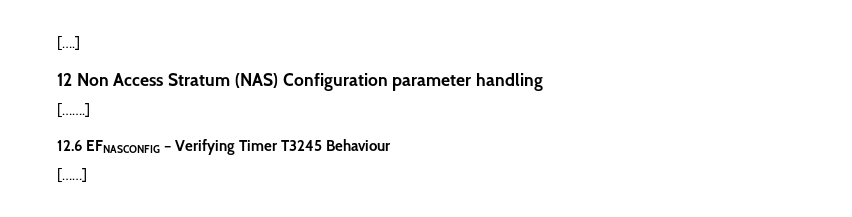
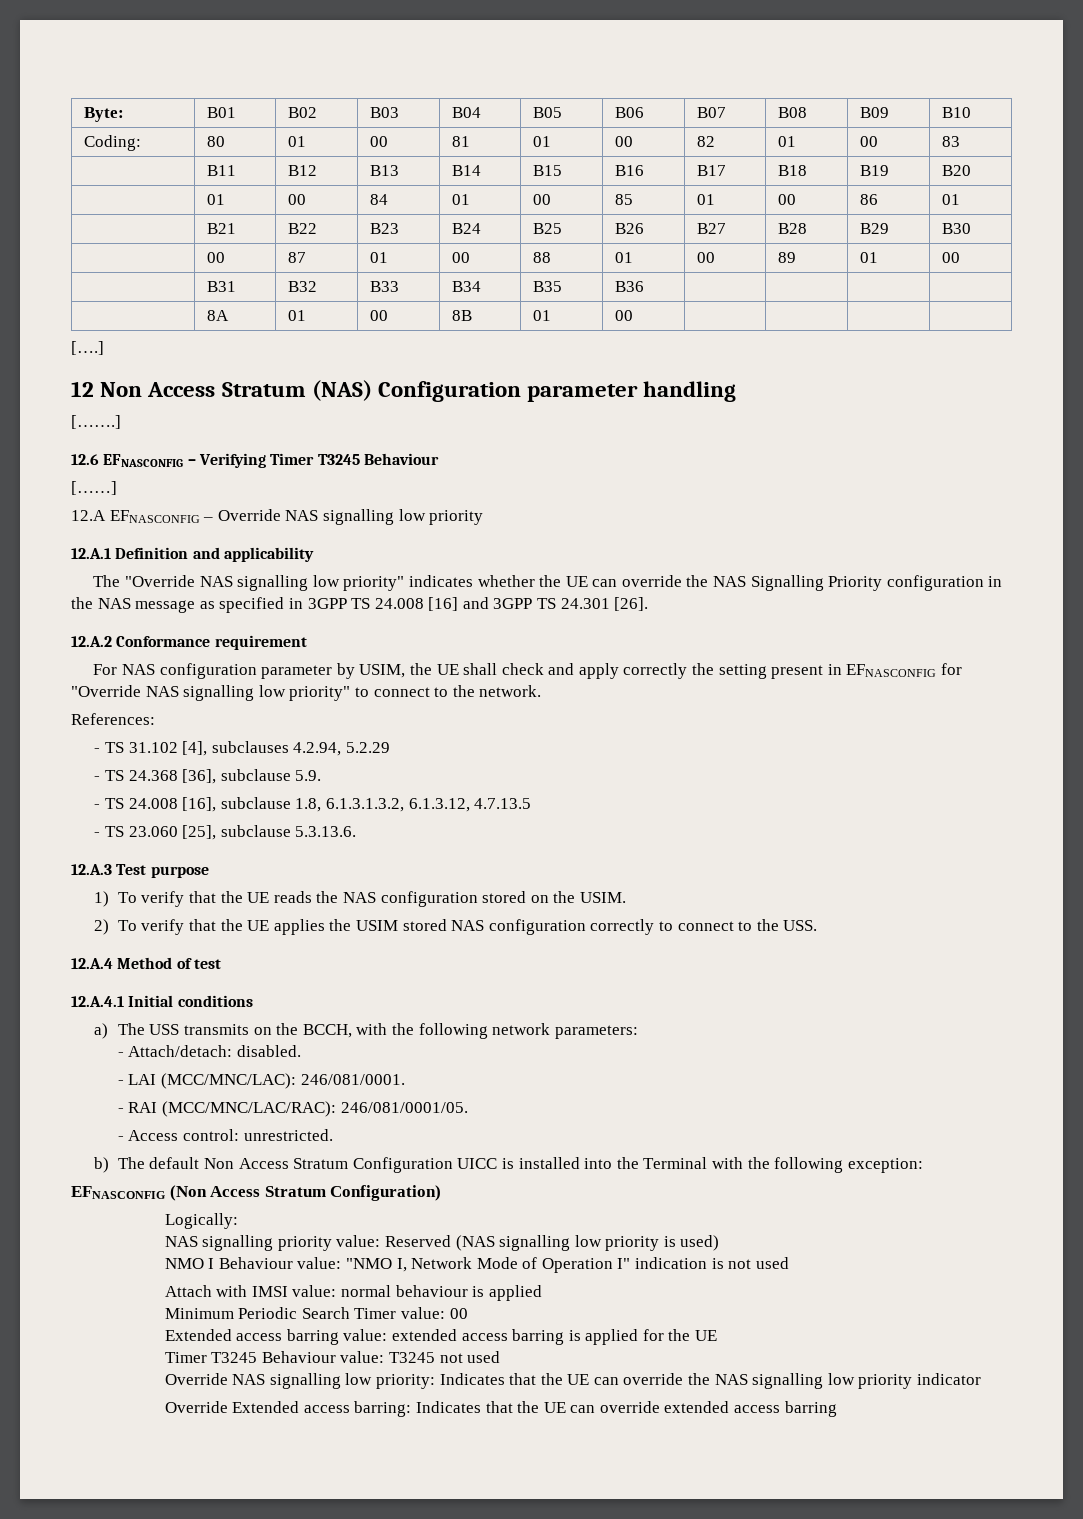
(57, 43) none -> [83,107,124,122] [206,107,236,118] [287,107,317,118] [369,107,399,118] [451,107,481,118] [532,107,562,118] [614,107,644,118] [696,107,726,118] [777,107,807,118] [859,107,889,118] [941,107,971,118] [83,135,141,151] [206,136,225,147] [287,136,306,147] [369,136,388,147] [451,136,470,147] [532,136,551,147] [614,136,633,147] [696,136,715,147] [777,136,796,147] [859,136,878,147] [941,136,960,147] [206,165,236,176] [287,165,317,176] [369,165,399,176] [451,165,481,176] [532,165,562,176] [614,165,644,176] [696,165,726,176] [777,165,807,176] [859,165,889,176] [941,165,971,176] [206,194,225,205] [287,194,306,205] [369,194,388,205] [451,194,470,205] [532,194,551,205] [614,194,633,205] [696,194,715,205] [777,194,796,205] [859,194,878,205] [941,194,960,205] [206,223,236,234] [287,223,317,234] [369,223,399,234] [451,223,481,234] [532,223,562,234] [614,223,644,234] [696,223,726,234] [777,223,807,234] [859,223,889,234] [941,223,971,234] [206,252,225,263] [287,252,306,263] [369,252,388,263] [451,252,470,263] [532,252,551,263] [614,252,633,263] [696,252,715,263] [777,252,796,263] [859,252,878,263] [941,252,960,263] [206,281,236,292] [287,281,317,292] [369,281,399,292] [451,281,481,292] [532,281,562,292] [614,281,644,292] [206,310,229,321] [287,310,306,321] [369,310,388,321] [451,310,472,321] [532,310,551,321] [614,310,633,321] Byte: | B01 | B02 | B03 | B04 | B05 | B06 | B07 | B08 | B09 | B10 // Coding: | 80 | 01 | 00 | 81 | 01 | 00 | 82 | 01 | 00 | 83 // | B11 | B12 | B13 | B14 | B15 | B16 | B17 | B18 | B19 | B20 // | 01 | 00 | 84 | 01 | 00 | 85 | 01 | 00 | 86 | 01 // | B21 | B22 | B23 | B24 | B25 | B26 | B27 | B28 | B29 | B30 // | 00 | 87 | 01 | 00 | 88 | 01 | 00 | 89 | 01 | 00 // | B31 | B32 | B33 | B34 | B35 | B36 | | | | // | 8A | 01 | 00 | 8B | 01 | 00 | | | | //
(87, 175) none -> [71,509,484,525] [71,547,314,562] [93,575,1003,591] [71,597,649,613] [71,635,307,650] [93,663,962,679] [71,685,542,701] [71,713,155,725] [94,741,390,756] [94,769,322,784] [94,797,532,812] [94,825,357,840] [71,864,209,878] [94,891,626,907] [94,919,818,935] [71,957,221,969] [71,995,253,1007] [94,1023,638,1039] [117,1045,301,1057] [117,1073,405,1089] [117,1101,468,1117] [117,1129,333,1141] [94,1157,923,1173] [71,1185,442,1201] [164,1213,238,1229] [164,1235,720,1251] [164,1257,789,1273] [164,1285,542,1301] [164,1307,468,1319] [164,1329,718,1345] [164,1351,501,1363] [164,1373,982,1389] [164,1401,837,1417] // 12.A EFNASCONFIG – Override NAS signalling low priority // 12.A.1 Definition and applicability // The "Override NAS signalling low priority" indicates whether the UE can override the NAS Signalling Priority configuration in the NAS message as specified in 3GPP TS 24.008 [16] and 3GPP TS 24.301 [26]. // 12.A.2 Conformance requirement // For NAS configuration parameter by USIM, the UE shall check and apply correctly the setting present in EFNASCONFIG for "Override NAS signalling low priority" to connect to the network. // References: // - TS 31.102 [4], subclauses 4.2.94, 5.2.29 // - TS 24.368 [36], subclause 5.9. // - TS 24.008 [16], subclause 1.8, 6.1.3.1.3.2, 6.1.3.12, 4.7.13.5 // - TS 23.060 [25], subclause 5.3.13.6. // 12.A.3 Test purpose // 1) To verify that the UE reads the NAS configuration stored on the USIM. // 2) To verify that the UE applies the USIM stored NAS configuration correctly to connect to the USS. // 12.A.4 Method of test // 12.A.4.1 Initial conditions // a) The USS transmits on the BCCH, with the following network parameters: // - Attach/detach: disabled. // - LAI (MCC/MNC/LAC): 246/081/0001. // - RAI (MCC/MNC/LAC/RAC): 246/081/0001/05. // - Access control: unrestricted. // b) The default Non Access Stratum Configuration UICC is installed into the Terminal with the following exception: // EFNASCONFIG (Non Access Stratum Configuration) // Logically: // NAS signalling priority value: Reserved (NAS signalling low priority is used) // NMO I Behaviour value: "NMO I, Network Mode of Operation I" indication is not used // Attach with IMSI value: normal behaviour is applied // Minimum Periodic Search Timer value: 00 // Extended access barring value: extended access barring is applied for the UE // Timer T3245 Behaviour value: T3245 not used // Override NAS signalling low priority: Indicates that the UE can override the NAS signalling low priority indicator // Override Extended access barring: Indicates that the UE can override extended access barring

